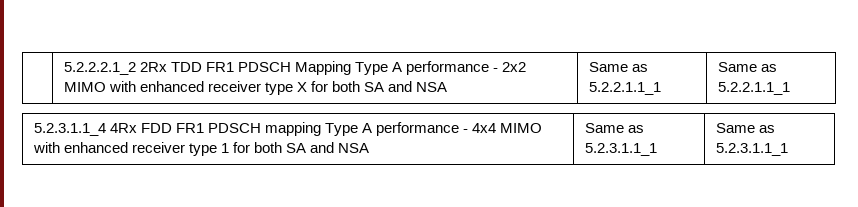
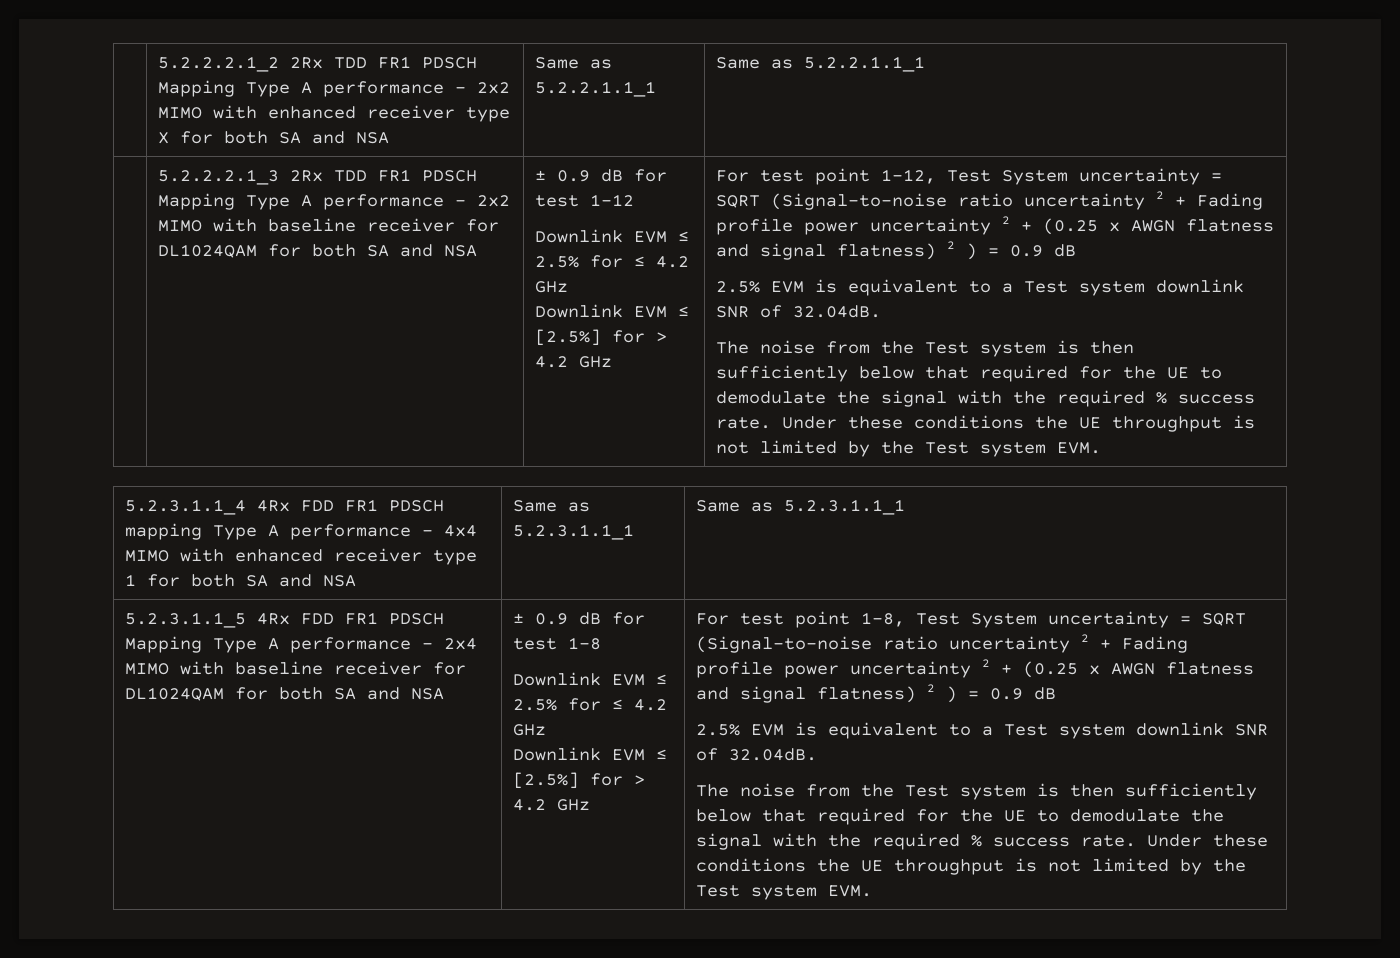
(790, 88) none -> [157,169,477,185] [157,193,510,210] [157,218,499,232] [157,244,477,258] [534,169,667,182] [534,194,634,207] [534,229,689,243] [534,255,689,268] [534,281,568,293] [534,304,689,318] [534,329,667,346] [534,356,612,368] [715,168,1222,185] [715,191,1263,210] [715,216,1274,235] [715,241,1076,260] [715,279,1244,296] [715,305,881,318] [715,340,1134,357] [715,365,1222,382] [715,390,1255,407] [715,415,1255,432] [715,440,1101,457] // | 5.2.2.2.1_3 2Rx TDD FR1 PDSCH Mapping Type A performance – 2x2 MIMO with baseline receiver for DL1024QAM for both SA and NSA | ± 0.9 dB for test 1-12 // Downlink EVM ≤ 2.5% for ≤ 4.2 GHz // Downlink EVM ≤ [2.5%] for > 4.2 GHz | For test point 1-12, Test System uncertainty = SQRT (Signal-to-noise ratio uncertainty 2 + Fading profile power uncertainty 2 + (0.25 x AWGN flatness and signal flatness) 2 ) = 0.9 dB // 2.5% EVM is equivalent to a Test system downlink SNR of 32.04dB. // The noise from the Test system is then sufficiently below that required for the UE to demodulate the signal with the required % success rate. Under these conditions the UE throughput is not limited by the Test system EVM.
(788, 149) none -> [124,612,444,628] [124,636,477,653] [124,661,466,675] [124,687,444,701] [512,612,645,625] [512,637,601,650] [512,672,667,686] [512,698,667,711] [512,724,546,736] [512,747,667,761] [512,772,645,789] [512,799,590,811] [695,611,1246,628] [695,634,1188,653] [695,659,1254,678] [695,684,1056,703] [695,722,1268,739] [695,748,817,761] [695,783,1257,800] [695,808,1224,825] [695,833,1268,850] [695,858,1246,875] [695,885,872,900] // 5.2.3.1.1_5 4Rx FDD FR1 PDSCH Mapping Type A performance – 2x4 MIMO with baseline receiver for DL1024QAM for both SA and NSA | ± 0.9 dB for test 1-8 // Downlink EVM ≤ 2.5% for ≤ 4.2 GHz // Downlink EVM ≤ [2.5%] for > 4.2 GHz | For test point 1-8, Test System uncertainty = SQRT (Signal-to-noise ratio uncertainty 2 + Fading profile power uncertainty 2 + (0.25 x AWGN flatness and signal flatness) 2 ) = 0.9 dB // 2.5% EVM is equivalent to a Test system downlink SNR of 32.04dB. // The noise from the Test system is then sufficiently below that required for the UE to demodulate the signal with the required % success rate. Under these conditions the UE throughput is not limited by the Test system EVM.

